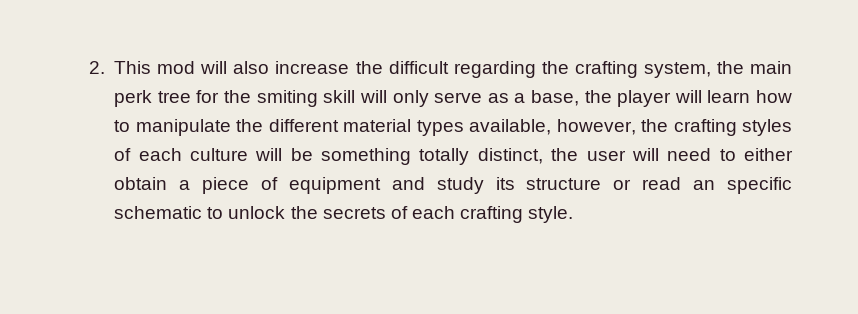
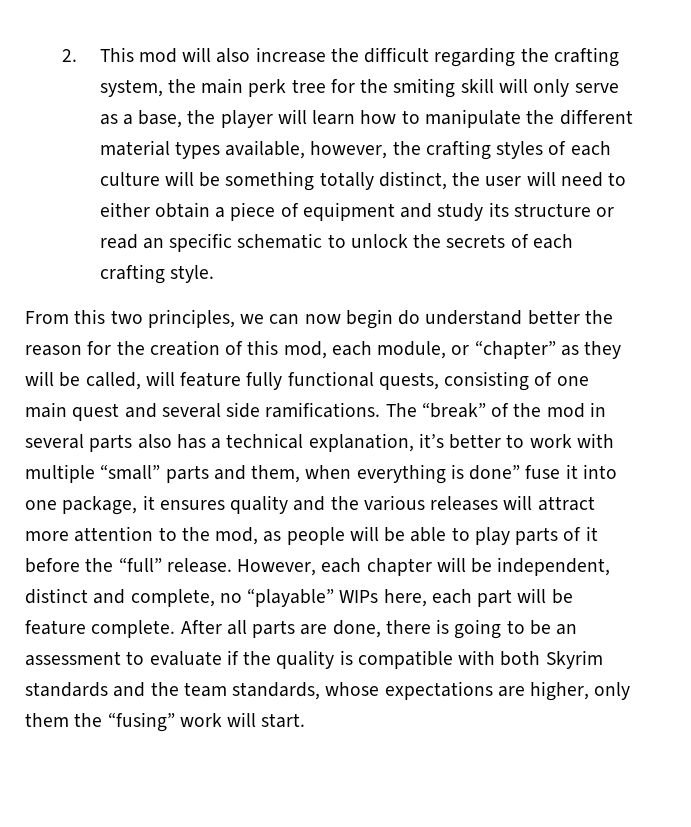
(574, 214) none -> [25,309,613,329] [25,340,622,359] [25,371,589,391] [25,402,606,421] [25,433,614,452] [25,464,617,484] [25,495,595,515] [25,526,598,545] [25,557,611,576] [25,588,573,607] [25,619,578,639] [25,650,603,669] [25,681,631,701] [25,712,306,732] // From this two principles, we can now begin do understand better the reason for the creation of this mod, each module, or “chapter” as they will be called, will feature fully functional quests, consisting of one main quest and several side ramifications. The “break” of the mod in several parts also has a technical explanation, it’s better to work with multiple “small” parts and them, when everything is done” fuse it into one package, it ensures quality and the various releases will attract more attention to the mod, as people will be able to play parts of it before the “full” release. However, each chapter will be independent, distinct and complete, no “playable” WIPs here, each part will be feature complete. After all parts are done, there is going to be an assessment to evaluate if the quality is compatible with both Skyrim standards and the team standards, whose expectations are higher, only them the “fusing” work will start.

